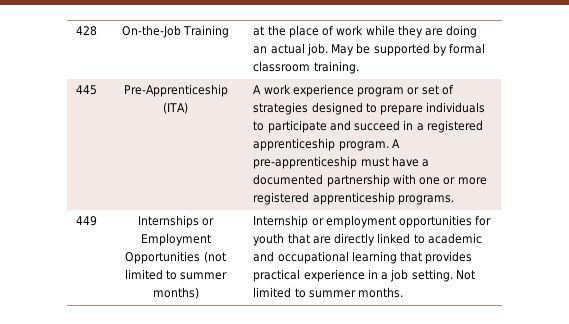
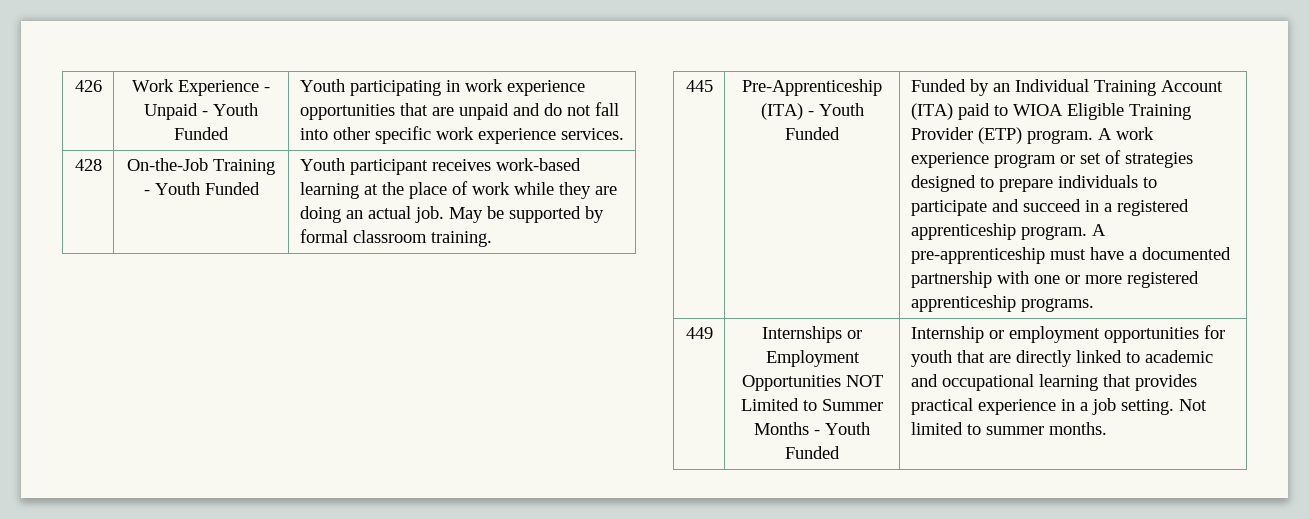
[76,26,97,36] [121,25,230,38] 428 | On-the-Job Training | -> [74,80,102,92] [132,79,270,96] [144,103,258,120] [174,127,229,140] [299,79,585,96] [299,102,619,120] [299,126,624,144] [74,159,102,171] [127,158,275,175] [143,182,260,195] [299,158,581,175] [299,182,359,199] 426 | Work Experience - Unpaid - Youth Funded | Youth participating in work experience opportunities that are unpaid and do not fall into other specific work experience services. // 428 | On-the-Job Training - Youth Funded | Youth participant receives work-based learning
(188, 108) | -> [807,103,864,116] [785,127,840,140] [910,79,1223,96] [910,103,1191,120] [910,127,1093,144] - Youth Funded | Funded by an Individual Training Account (ITA) paid to WIOA Eligible Training Provider (ETP) program.
[203,251,226,263] [124,269,228,280] [152,287,199,299] (not limited to summer months) -> [845,375,883,387] [741,398,883,411] [754,422,870,435] [785,446,840,459] NOT Limited to Summer Months - Youth Funded

